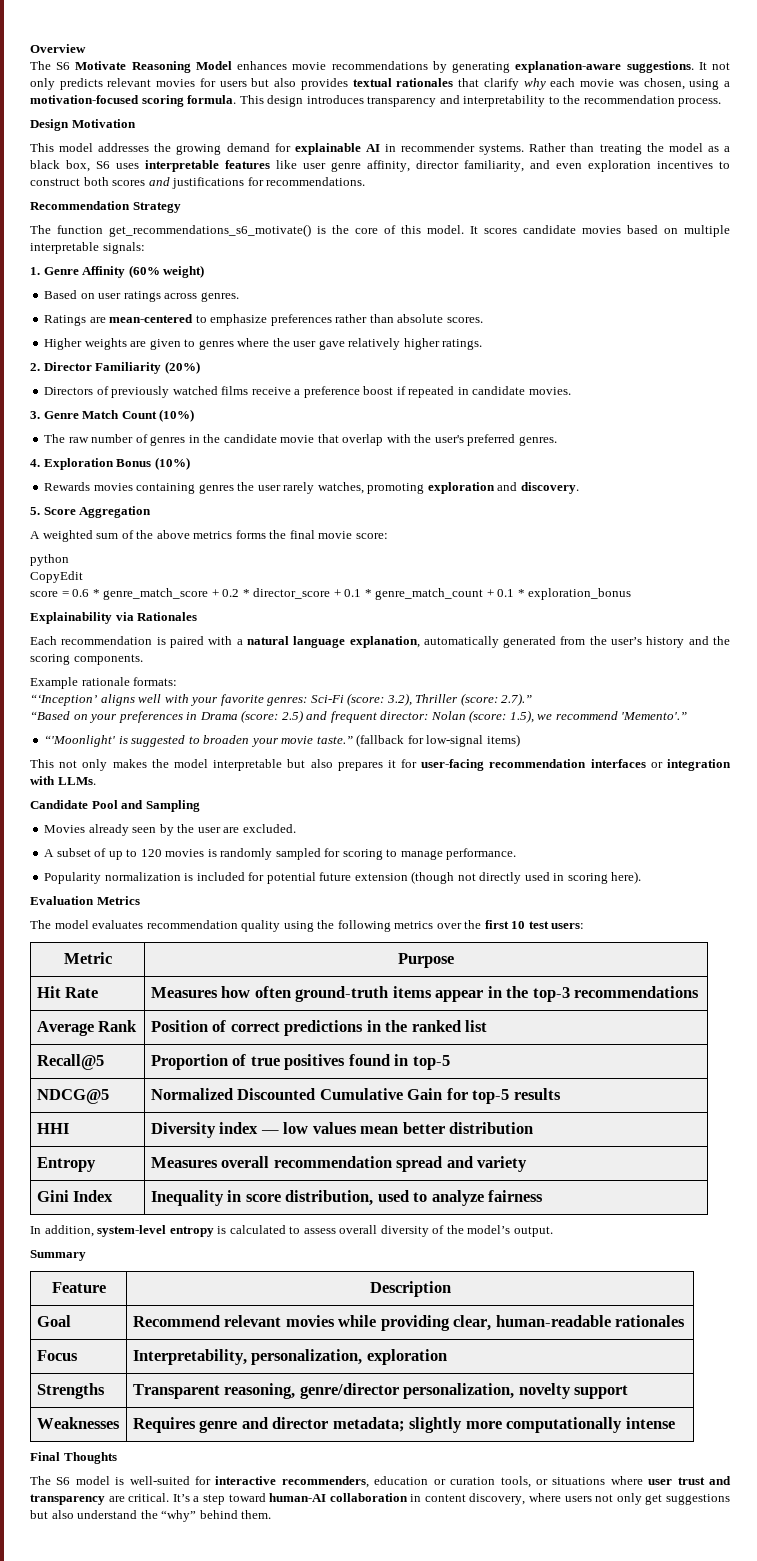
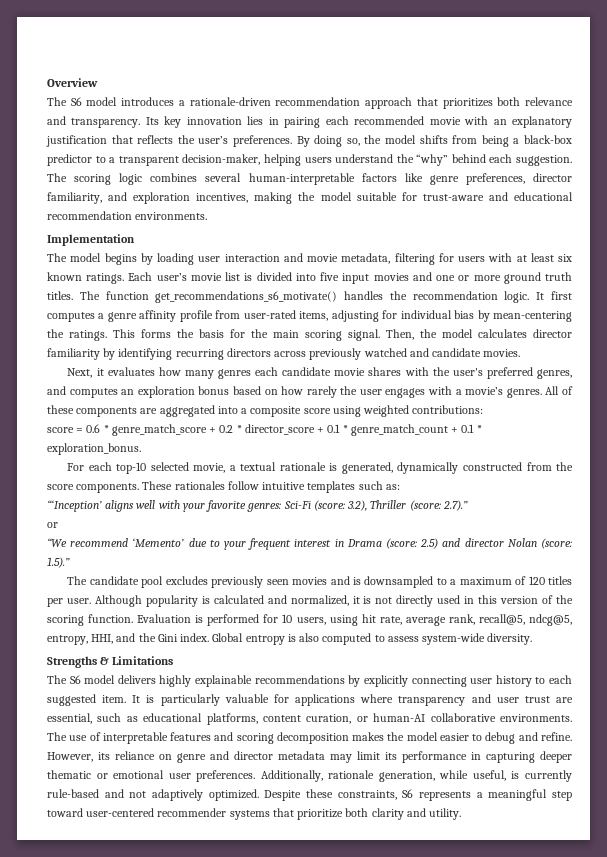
[75,61,731,73] [30,78,730,90] [30,95,722,107] [30,119,136,131] [30,143,730,155] [30,160,730,172] [30,177,366,189] [30,201,181,213] [30,224,730,237] [30,242,145,254] [30,265,205,278] [44,290,239,302] [44,314,483,326] [44,338,483,350] [30,361,200,374] [44,386,571,398] [30,409,195,422] [44,434,557,446] [30,457,190,470] [44,482,579,494] [30,506,152,518] [30,530,388,542] [30,554,69,566] [30,571,83,583] Motivate Reasoning Model enhances movie recommendations by generating explanation-aware suggestions. It not only predicts relevant movies for users but also provides textual rationales that clarify why each movie was chosen, using a motivation-focused scoring formula. This design introduces transparency and interpretability to the recommendation process. // Design Motivation // This model addresses the growing demand for explainable AI in recommender systems. Rather than treating the model as a black box, S6 uses interpretable features like user genre affinity, director familiarity, and even exploration incentives to construct both scores and justifications for recommendations. // Recommendation Strategy // The function get_recommendations_s6_motivate() is the core of this model. It scores candidate movies based on multiple interpretable signals: // 1. Genre Affinity (60% weight) // Based on user ratings across genres. // Ratings are mean-centered to emphasize preferences rather than absolute scores. // Higher weights are given to genres where the user gave relatively higher ratings. // 2. Director Familiarity (20%) // Directors of previously watched films receive a preference boost if repeated in candidate movies. // 3. Genre Match Count (10%) // The raw number of genres in the candidate movie that overlap with the user's preferred genres. // 4. Exploration Bonus (10%) // Rewards movies containing genres the user rarely watches, promoting exploration and discovery. // 5. Score Aggregation // A weighted sum of the above metrics forms the final movie score: // python // CopyEdit -> [86,97,574,109] [47,116,572,128] [46,135,573,147] [47,154,572,166] [47,173,573,185] [47,192,573,204] [47,211,208,220] [47,234,135,246] [47,253,572,265] [47,272,572,284] [47,291,572,303] [47,310,572,322] [47,329,572,341] [47,348,521,360] [67,367,573,379] [47,386,573,398] [47,405,484,417] model introduces a rationale-driven recommendation approach that prioritizes both relevance and transparency. Its key innovation lies in pairing each recommended movie with an explanatory justification that reflects the user’s preferences. By doing so, the model shifts from being a black-box predictor to a transparent decision-maker, helping users understand the “why” behind each suggestion. The scoring logic combines several human-interpretable factors like genre preferences, director familiarity, and exploration incentives, making the model suitable for trust-aware and educational recommendation environments. // Implementation // The model begins by loading user interaction and movie metadata, filtering for users with at least six known ratings. Each user’s movie list is divided into five input movies and one or more ground truth titles. The function get_recommendations_s6_motivate() handles the recommendation logic. It first computes a genre affinity profile from user-rated items, adjusting for individual bias by mean-centering the ratings. This forms the basis for the main scoring signal. Then, the model calculates director familiarity by identifying recurring directors across previously watched and candidate movies. // Next, it evaluates how many genres each candidate movie shares with the user's preferred genres, and computes an exploration bonus based on how rarely the user engages with a movie’s genres. All of these components are aggregated into a composite score using weighted contributions:
[528,588,632,600] [30,612,198,624] [30,636,730,648] [30,654,143,665] [30,677,178,689] exploration_bonus // Explainability via Rationales // Each recommendation is paired with a natural language explanation, automatically generated from the user’s history and the scoring components. // Example rationale formats: -> [47,443,141,455] [67,462,574,474] [47,481,400,493] exploration_bonus. // For each top-10 selected movie, a textual rationale is generated, dynamically constructed from the score components. These rationales follow intuitive templates such as:
[30,711,183,723] “Based on your preferences -> [47,522,58,528] [47,538,332,550] or // “We recommend ‘Memento’ due to your frequent interest
[330,710,688,723] [44,734,520,747] [30,759,731,771] [30,776,96,785] [30,800,200,812] [44,824,296,836] [44,848,517,860] [44,871,642,884] [30,896,140,905] [30,920,585,932] [63,952,112,964] [398,953,454,968] [36,986,99,998] [150,986,700,1002] [36,1020,138,1036] [150,1020,488,1036] [36,1054,104,1070] [150,1054,450,1070] [36,1089,109,1104] [150,1088,561,1104] [36,1123,69,1134] [150,1122,534,1138] [36,1157,96,1172] [150,1156,528,1172] [36,1190,114,1202] [150,1190,544,1206] [30,1225,553,1237] [30,1250,86,1261] [51,1282,106,1293] [369,1281,451,1297] [36,1315,71,1327] [132,1315,686,1331] [36,1350,78,1361] [132,1349,447,1365] [36,1383,105,1399] [132,1383,629,1399] [36,1417,120,1429] [132,1417,675,1433] [30,1452,117,1464] [30,1476,731,1488] [30,1493,731,1505] [30,1510,272,1522] frequent director: Nolan (score: 1.5), we recommend 'Memento'.” // “'Moonlight' is suggested to broaden your movie taste.” (fallback for low-signal items) // This not only makes the model interpretable but also prepares it for user-facing recommendation interfaces or integration with LLMs. // Candidate Pool and Sampling // Movies already seen by the user are excluded. // A subset of up to 120 movies is randomly sampled for scoring to manage performance. // Popularity normalization is included for potential future extension (though not directly used in scoring here). // Evaluation Metrics // The model evaluates recommendation quality using the following metrics over the first 10 test users: // Metric | Purpose // Hit Rate | Measures how often ground-truth items appear in the top-3 recommendations // Average Rank | Position of correct predictions in the ranked list // Recall@5 | Proportion of true positives found in top-5 // NDCG@5 | Normalized Discounted Cumulative Gain for top-5 results // HHI | Diversity index — low values mean better distribution // Entropy | Measures overall recommendation spread and variety // Gini Index | Inequality in score distribution, used to analyze fairness // In addition, system-level entropy is calculated to assess overall diversity of the model’s output. // Summary // Feature | Description // Goal | Recommend relevant movies while providing clear, human-readable rationales // Focus | Interpretability, personalization, exploration // Strengths | Transparent reasoning, genre/director personalization, novelty support // Weaknesses | Requires genre and director metadata; slightly more computationally intense // Final Thoughts // The S6 model is well-suited for interactive recommenders, education or curation tools, or situations where user trust and transparency are critical. It’s a step toward human-AI collaboration in content discovery, where users not only get suggestions but also understand the “why” behind them. -> [464,538,572,549] [47,557,70,568] [67,576,572,588] [47,595,573,607] [47,614,572,626] [47,633,533,645] [47,656,174,668] [47,675,573,687] [47,694,573,706] [47,713,572,725] [47,732,572,744] [47,751,572,763] [47,770,573,782] [47,789,573,801] [47,808,462,820] director Nolan (score: 1.5).” // The candidate pool excludes previously seen movies and is downsampled to a maximum of 120 titles per user. Although popularity is calculated and normalized, it is not directly used in this version of the scoring function. Evaluation is performed for 10 users, using hit rate, average rank, recall@5, ndcg@5, entropy, HHI, and the Gini index. Global entropy is also computed to assess system-wide diversity. // Strengths & Limitations // The S6 model delivers highly explainable recommendations by explicitly connecting user history to each suggested item. It is particularly valuable for applications where transparency and user trust are essential, such as educational platforms, content curation, or human-AI collaborative environments. The use of interpretable features and scoring decomposition makes the model easier to debug and refine. However, its reliance on genre and director metadata may limit its performance in capturing deeper thematic or emotional user preferences. Additionally, rationale generation, while useful, is currently rule-based and not adaptively optimized. Despite these constraints, S6 represents a meaningful step toward user-centered recommender systems that prioritize both clarity and utility.

